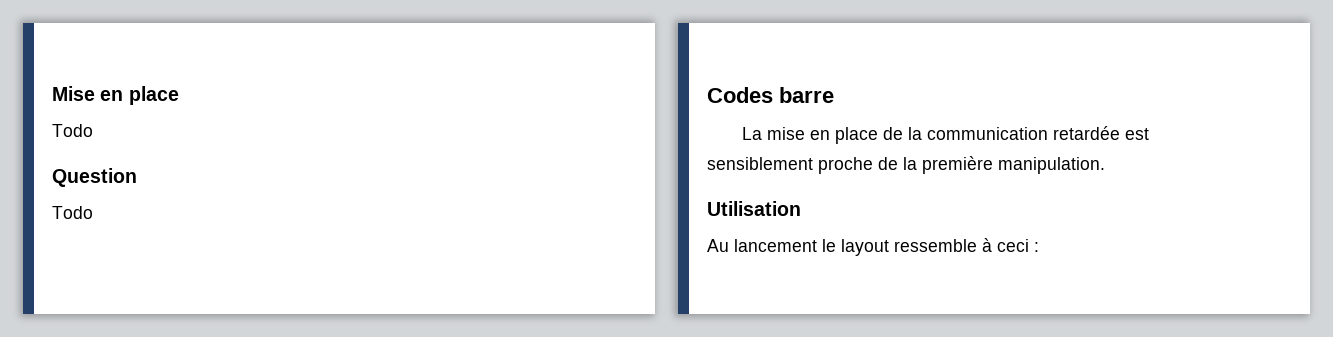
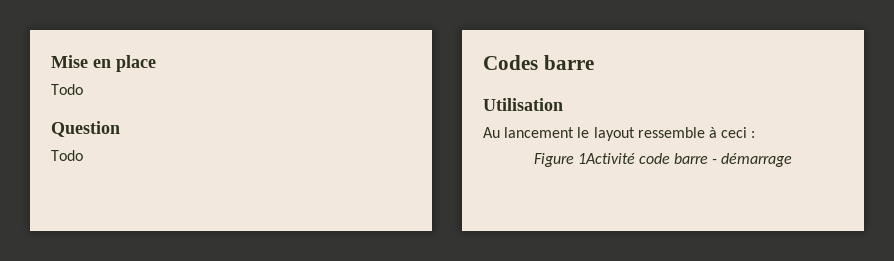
[741,126,1149,144] [707,156,1105,174] // La mise en place de la communication retardée est sensiblement proche de la première manipulation. -> (594, 62) none
(1039, 247) none -> [533,153,793,167] // Figure 1Activité code barre - démarrage

